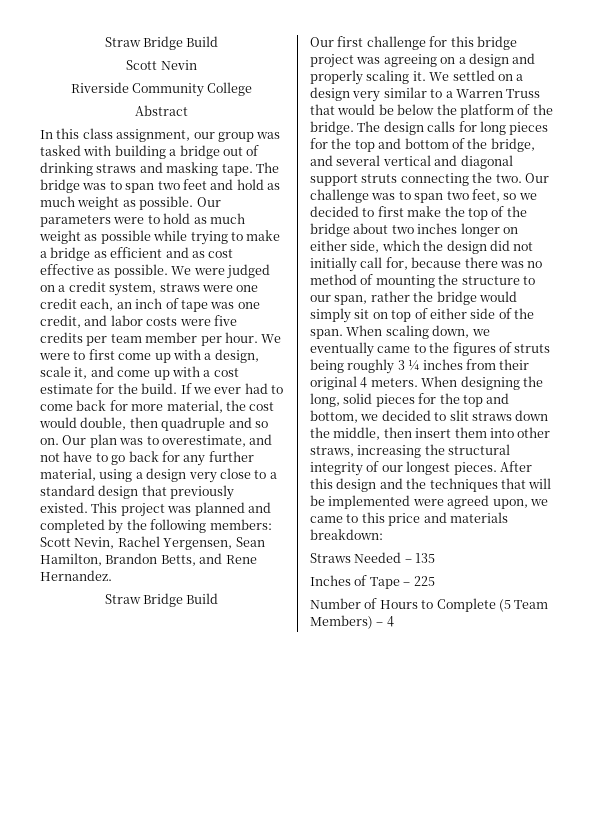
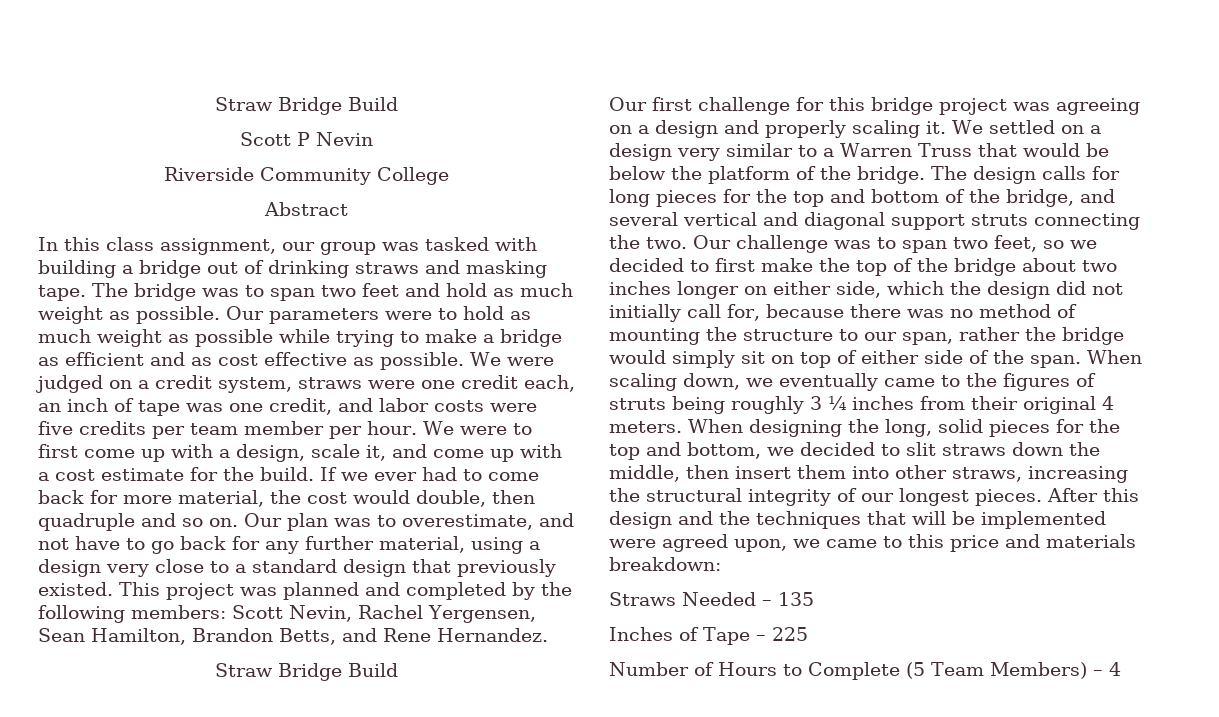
(158, 65) none -> [297,132,310,146] P

